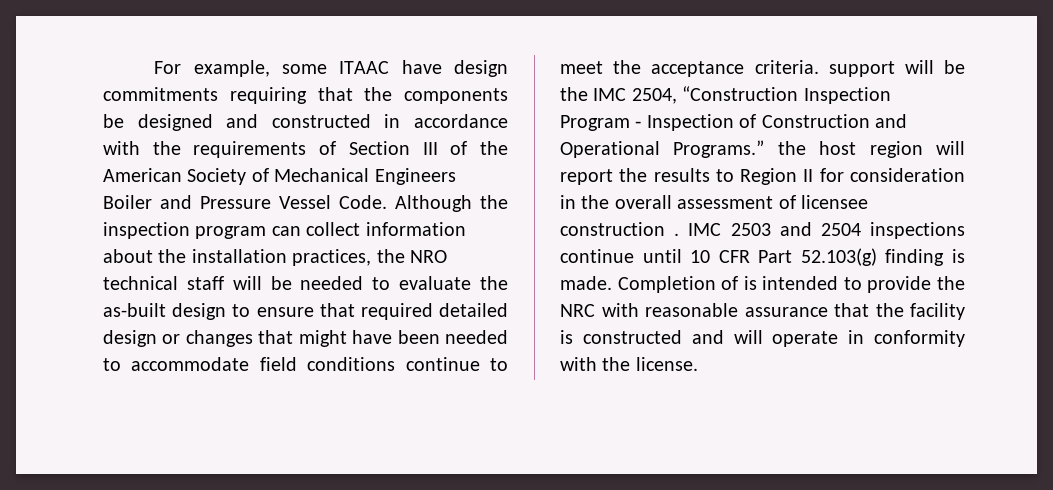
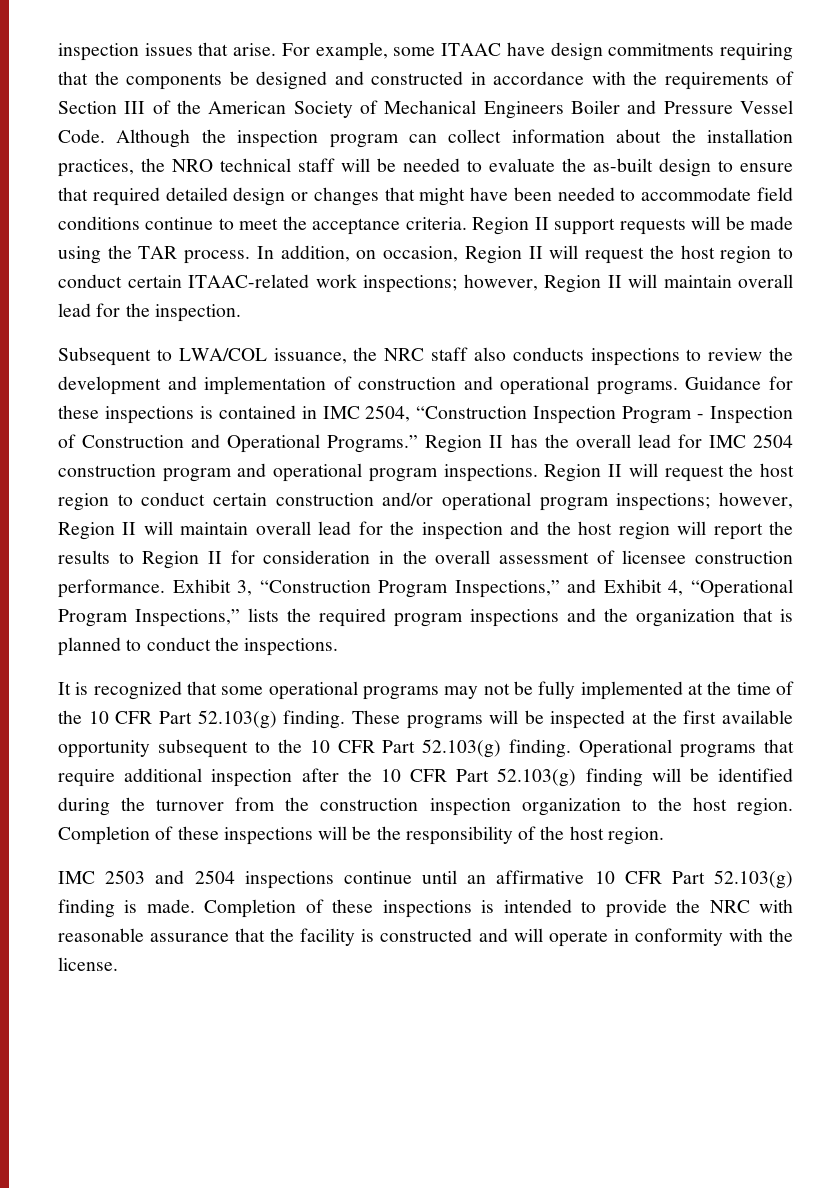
(154, 67) none -> [58,42,277,61] inspection issues that arise.
[828,60,965,77] [560,87,588,101] support will be the -> [472,216,793,235] [58,245,794,264] [58,274,793,293] [58,303,241,322] [58,347,793,366] [58,376,793,395] [58,405,317,424] Region II support requests will be made using the TAR process. In addition, on occasion, Region II will request the host region to conduct certain ITAAC-related work inspections; however, Region II will maintain overall lead for the inspection. // Subsequent to LWA/COL issuance, the NRC staff also conducts inspections to review the development and implementation of construction and operational programs. Guidance for these inspections is contained in
(765, 149) none -> [425,434,794,453] [58,463,795,482] [58,492,793,511] [58,521,540,540] Region II has the overall lead for IMC 2504 construction program and operational program inspections. Region II will request the host region to conduct certain construction and/or operational program inspections; however, Region II will maintain overall lead for the inspection and
[674,233,680,236] . -> [58,579,793,598] [58,608,793,627] [58,637,339,656] [58,681,795,700] [58,710,793,729] [58,739,794,758] [58,768,793,787] [58,797,794,816] [58,826,664,845] performance. Exhibit 3, “Construction Program Inspections,” and Exhibit 4, “Operational Program Inspections,” lists the required program inspections and the organization that is planned to conduct the inspections. // It is recognized that some operational programs may not be fully implemented at the time of the 10 CFR Part 52.103(g) finding. These programs will be inspected at the first available opportunity subsequent to the 10 CFR Part 52.103(g) finding. Operational programs that require additional inspection after the 10 CFR Part 52.103(g) finding will be identified during the turnover from the construction inspection organization to the host region. Completion of these inspections will be the responsibility of the host region. //
(682, 256) none -> [467,870,585,884] an affirmative
(739, 283) none -> [332,899,472,918] these inspections

